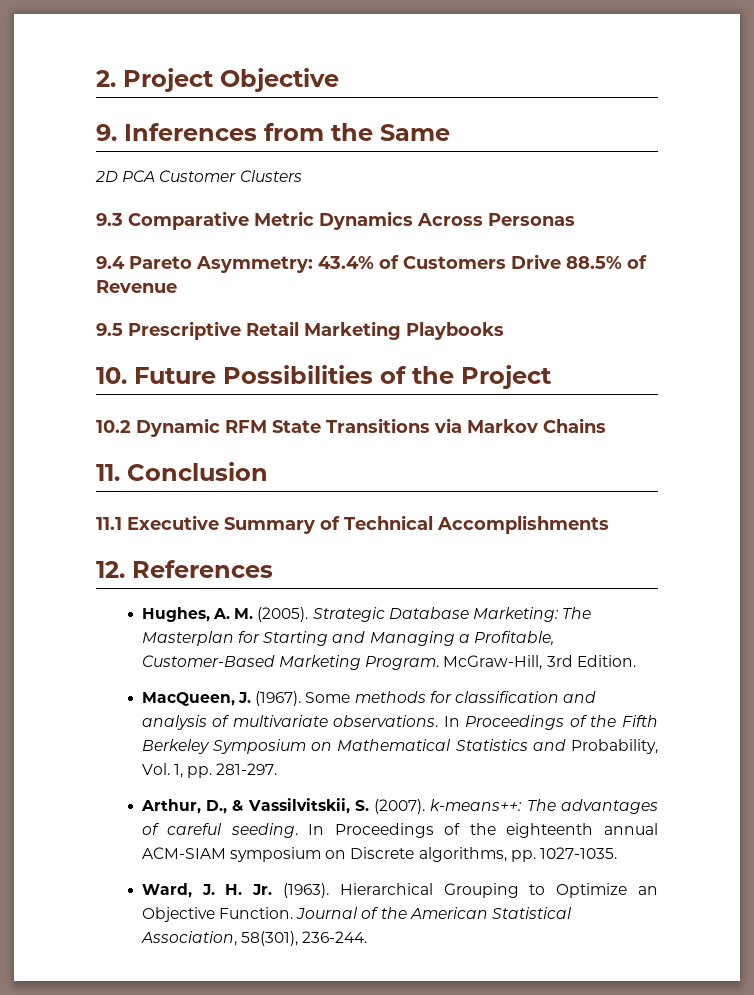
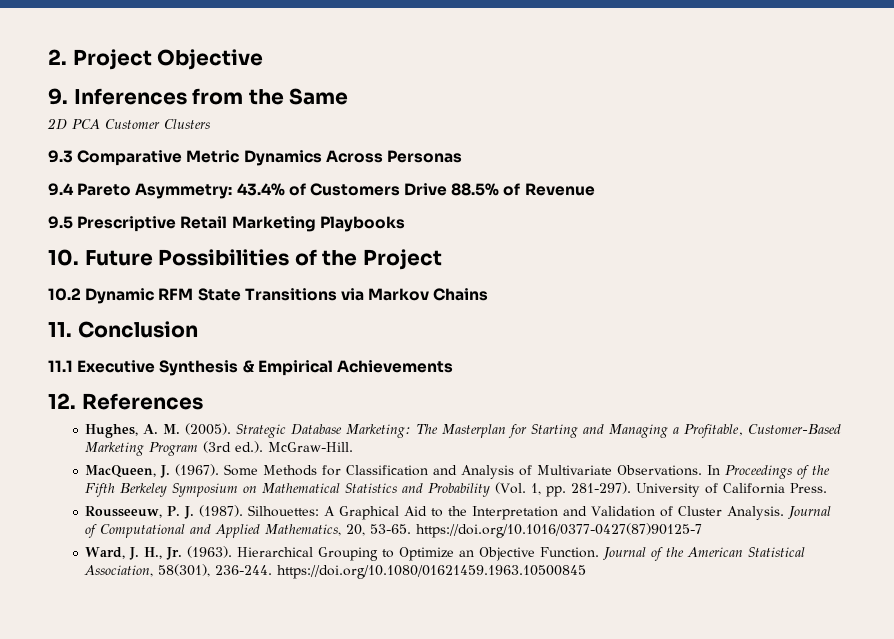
[224,515,609,534] Summary of Technical Accomplishments -> [159,360,453,376] Synthesis & Empirical Achievements
[365,655,636,670] Program. McGraw-Hill, 3rd Edition. -> [149,441,354,456] Program (3rd ed.). McGraw-Hill.
[354,691,597,703] [141,715,439,730] methods for classification and analysis of multivariate observations. -> [263,465,703,479] Methods for Classification and Analysis of Multivariate Observations.
[571,739,658,754] [141,763,278,778] [140,798,658,814] [141,823,658,838] [141,847,617,862] Probability, Vol. 1, pp. 281-297. // Arthur, D., & Vassilvitskii, S. (2007). k-means++: The advantages of careful seeding. In Proceedings of the eighteenth annual ACM-SIAM symposium on Discrete algorithms, pp. 1027-1035. -> [428,482,828,497] [85,505,832,520] [85,523,703,538] Probability (Vol. 1, pp. 281-297). University of California Press. // Rousseeuw, P. J. (1987). Silhouettes: A Graphical Aid to the Interpretation and Validation of Cluster Analysis. Journal of Computational and Applied Mathematics, 20, 53-65. https://doi.org/10.1016/0377-0427(87)90125-7
[225,884,243,895] H. -> [144,547,163,559] H.,
(368, 937) none -> [277,565,587,579] https://doi.org/10.1080/01621459.1963.10500845

